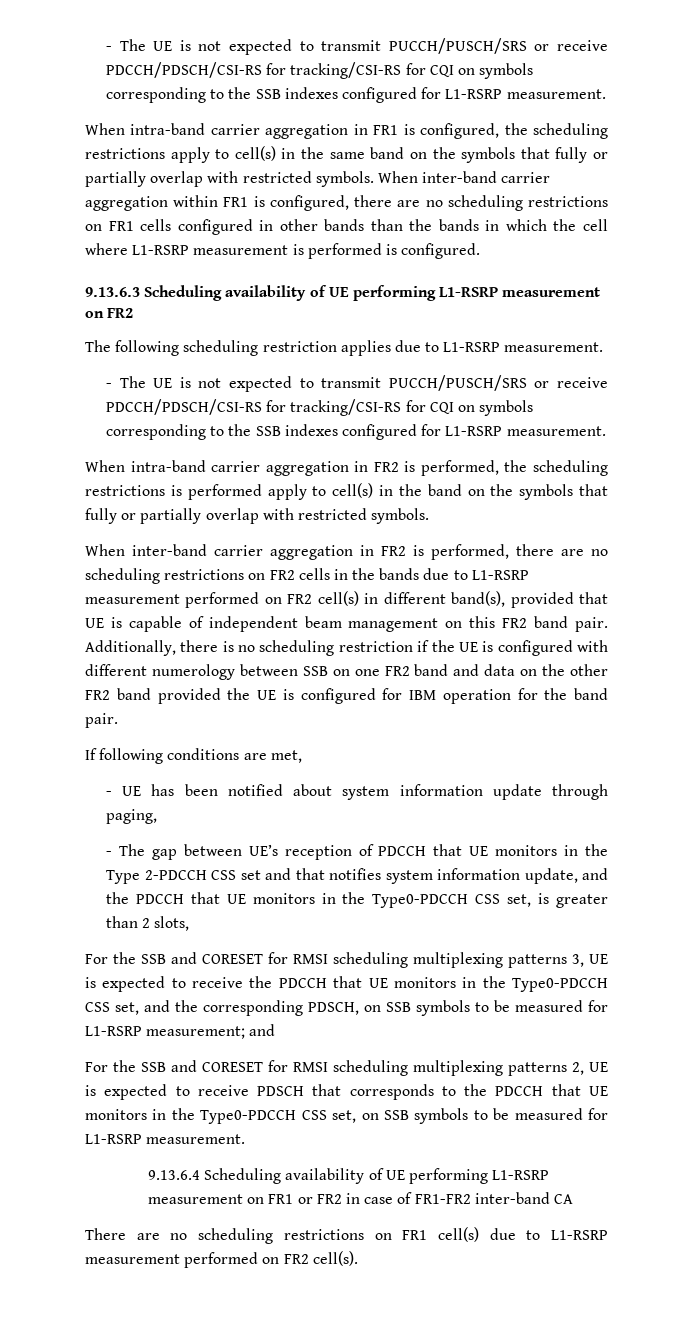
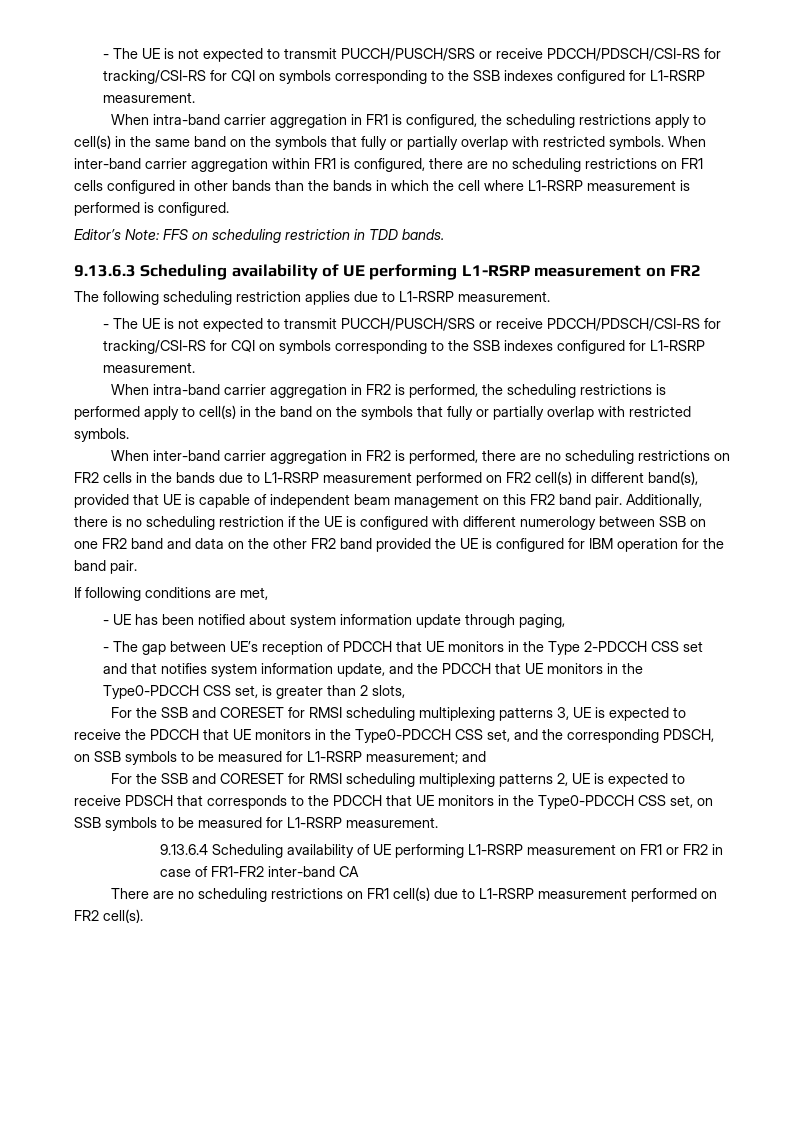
(481, 251) none -> [74,229,444,243] // Editor’s Note: FFS on scheduling restriction in TDD bands.

